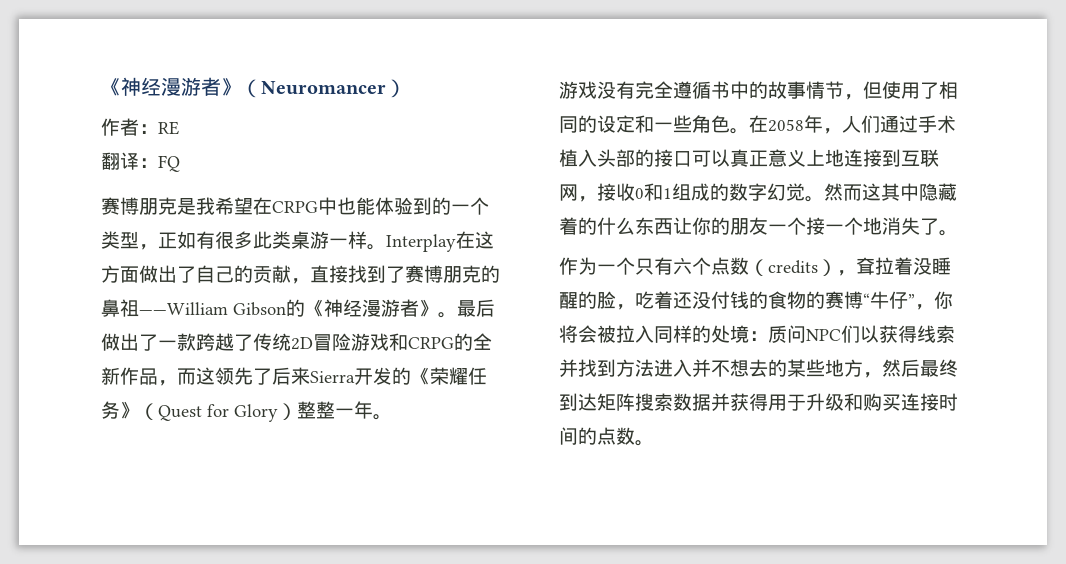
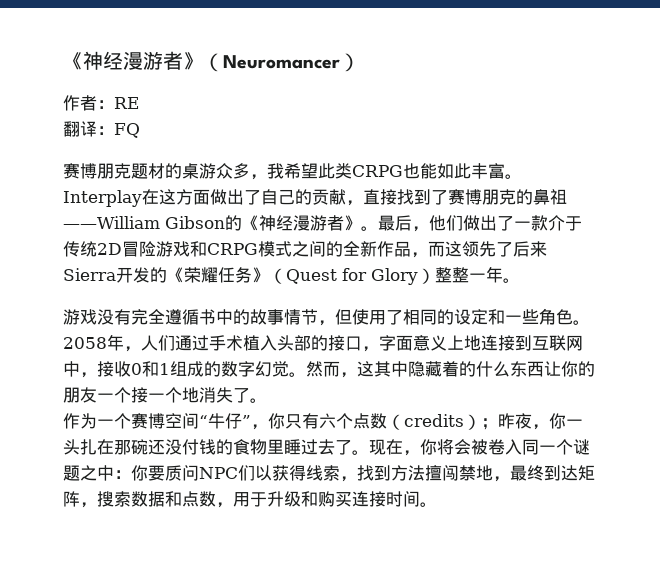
[177,197,489,215] [101,231,367,250] 是我希望在CRPG中也能体验到的一个类型，正如有很多此类桌游一样 -> [131,163,505,180] 题材的桌游众多，我希望此类CRPG也能如此丰富
(495, 308) none -> [412,215,463,232] ，他们
[196,333,253,351] 跨越了 -> [548,215,582,231] 介于
(454, 343) none -> [258,241,326,257] 模式之间
[749,115,768,133] 在 -> (590, 322) none
[692,149,768,167] 可以真正 -> [362,335,413,352] ，字面
(578, 192) none -> [63,361,80,377] 中
(862, 192) none -> [340,372,357,378] ，
(635, 266) none -> [131,413,285,430] 赛博空间“牛仔”，你
[837,257,951,276] [559,291,953,310] [559,325,768,343] ，耷拉着没睡醒的脸，吃着还没付钱的食物的赛博“牛仔”，你将会被拉入同样的处境： -> [481,413,583,430] [63,439,590,456] [63,465,165,481] ；昨夜，你一头扎在那碗还没付钱的食物里睡过去了。现在，你将会被卷入同一个谜题之中：你要
[559,359,578,377] 并 -> [340,476,357,482] ，
[654,359,920,378] 进入并不想去的某些地方，然后 -> [425,465,510,482] 擅闯禁地，
(635, 402) none -> [80,502,97,508] ，
[711,393,768,411] 并获得 -> [165,491,233,508] 和点数，
[578,427,635,445] 的点数 -> (420, 499) none

